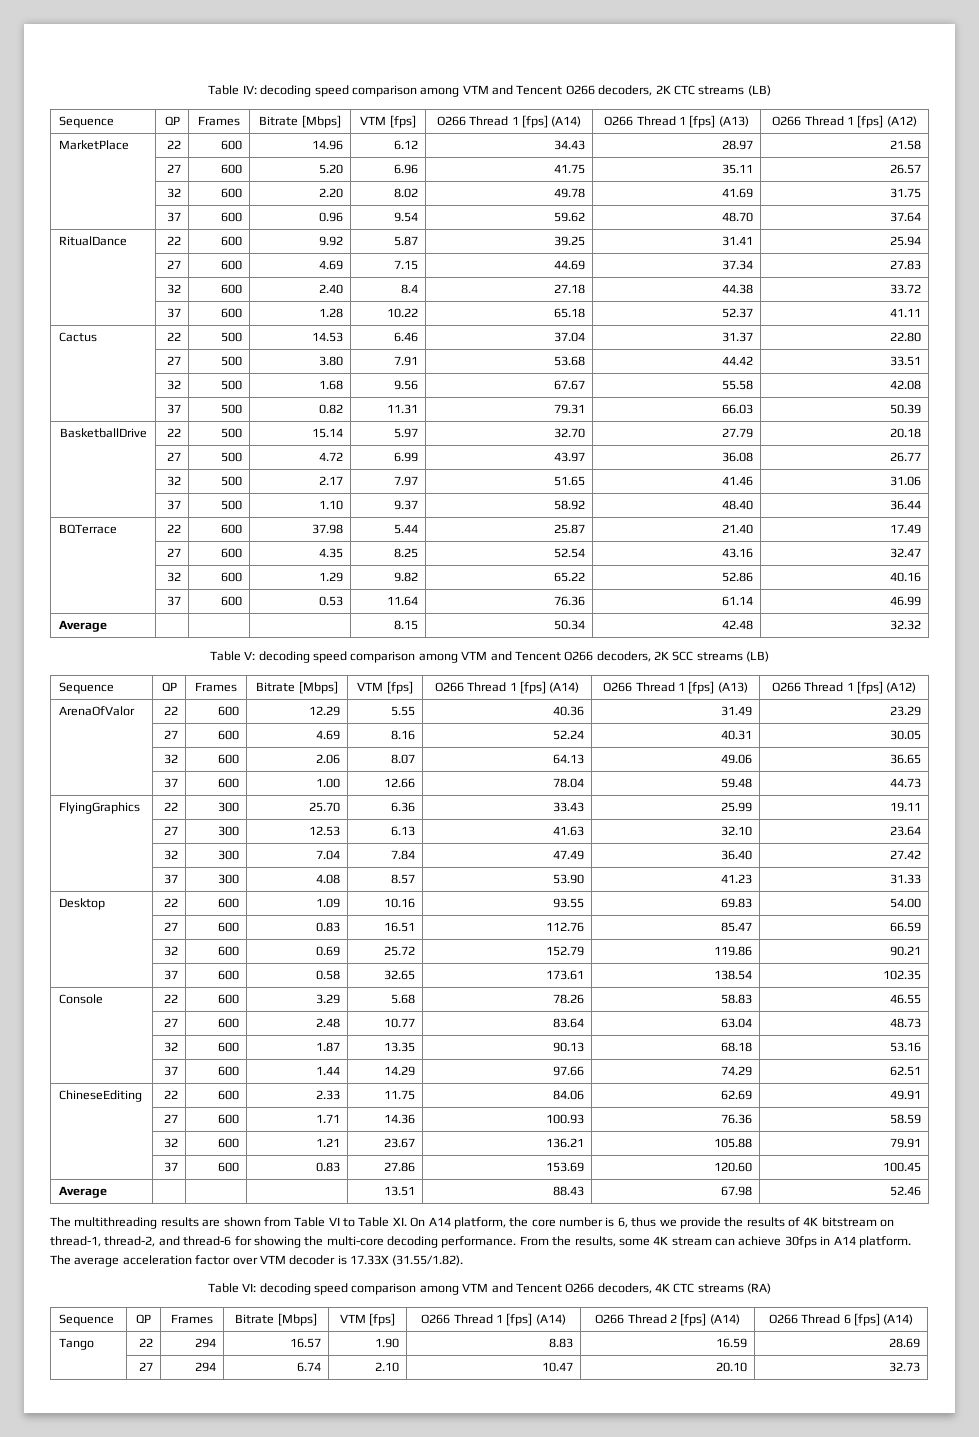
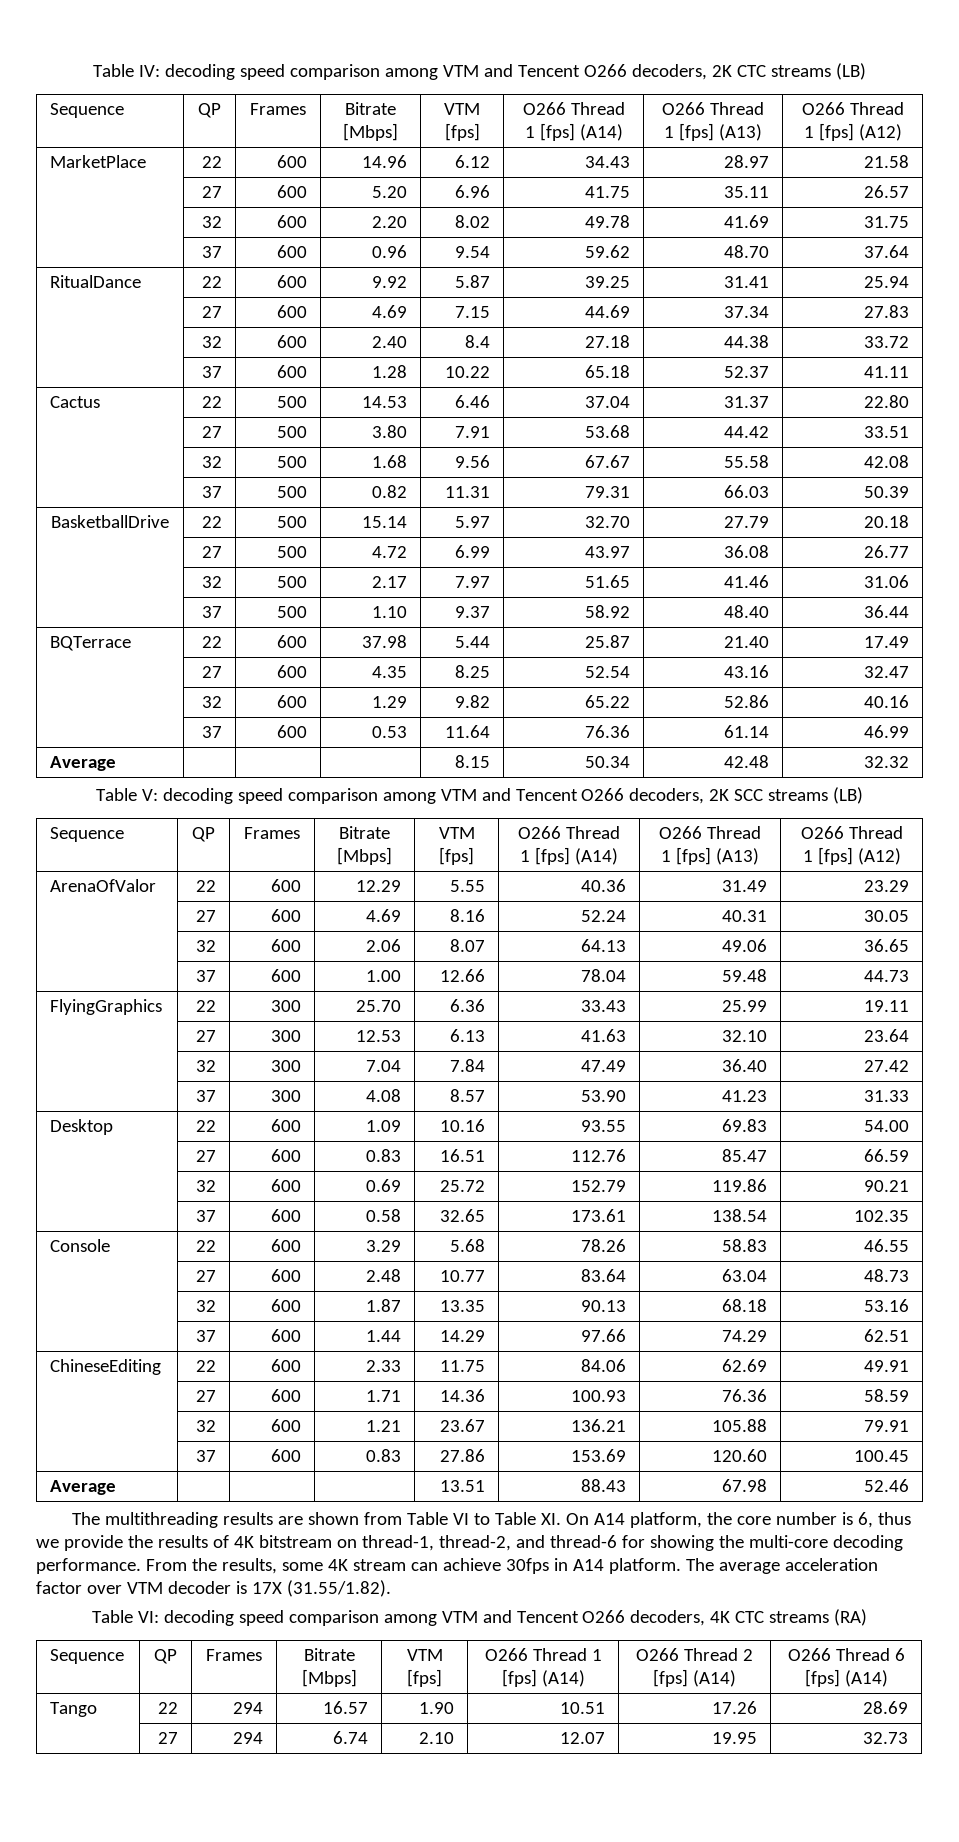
[350,1255,389,1265] 17.33X -> [251,1582,282,1594] 17X
[548,1338,573,1348] [715,1338,747,1348] 8.83 | 16.59 -> [559,1702,605,1714] [711,1701,757,1714] 10.51 | 17.26
[541,1362,573,1372] [715,1362,747,1372] 10.47 | 20.10 -> [559,1732,605,1744] [711,1732,757,1744] 12.07 | 19.95

